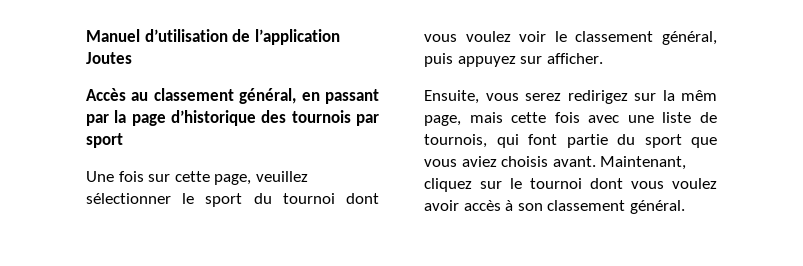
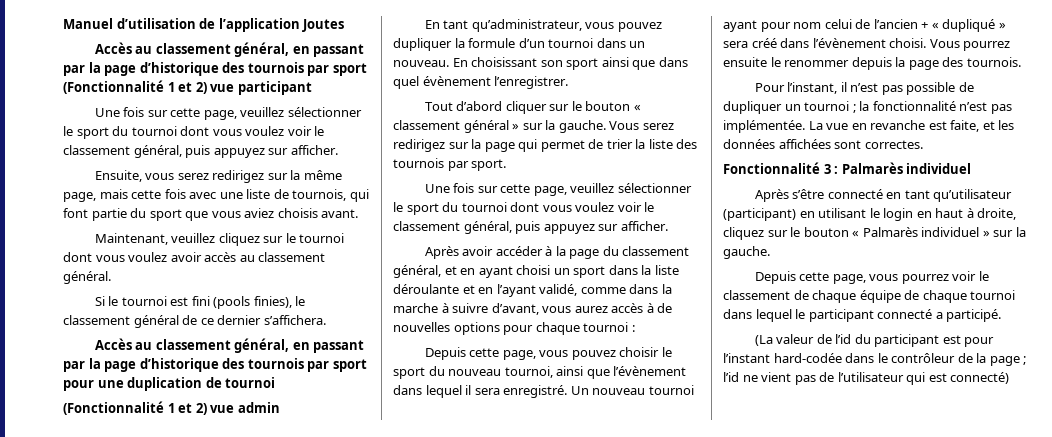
(123, 140) none -> [63,80,312,95] (Fonctionnalité 1 et 2) vue participant
[681,90,717,101] mêm -> [303,170,342,180] même
[600,156,687,170] Maintenant, -> [94,233,216,245] // Maintenant, veuillez
[505,200,543,211] à son -> [239,255,255,262] au
(685, 207) none -> [94,296,306,309] [63,315,326,328] [94,338,365,353] [63,358,367,372] [63,377,276,391] [63,401,280,415] [424,19,662,32] [393,38,646,51] [393,57,688,70] [393,76,569,89] [424,101,641,114] [393,120,674,133] [393,139,698,152] [393,158,507,171] [424,183,692,196] [393,202,655,215] [393,221,668,234] [424,246,690,259] [393,265,679,278] [393,284,672,297] [393,303,673,315] [393,322,635,335] [424,347,672,360] [393,366,687,379] [393,385,694,398] [723,19,1006,32] [723,38,1011,51] [723,57,1021,70] [754,82,974,95] [723,101,1012,114] [723,120,1015,133] [723,139,923,149] [723,162,972,174] [754,189,1013,202] [723,208,1017,221] [723,227,1026,240] [723,246,770,259] [754,271,989,284] [723,290,1016,303] [723,309,1002,322] [754,334,995,347] [723,353,1027,366] [723,372,1010,385] // Si le tournoi est fini (pools finies), le classement général de ce dernier s’affichera. // Accès au classement général, en passant par la page d’historique des tournois par sport pour une duplication de tournoi // (Fonctionnalité 1 et 2) vue admin // En tant qu’administrateur, vous pouvez dupliquer la formule d’un tournoi dans un nouveau. En choisissant son sport ainsi que dans quel évènement l’enregistrer. // Tout d’abord cliquer sur le bouton « classement général » sur la gauche. Vous serez redirigez sur la page qui permet de trier la liste des tournois par sport. // Une fois sur cette page, veuillez sélectionner le sport du tournoi dont vous voulez voir le classement général, puis appuyez sur afficher. // Après avoir accéder à la page du classement général, et en ayant choisi un sport dans la liste déroulante et en l’ayant validé, comme dans la marche à suivre d’avant, vous aurez accès à de nouvelles options pour chaque tournoi : // Depuis cette page, vous pouvez choisir le sport du nouveau tournoi, ainsi que l’évènement dans lequel il sera enregistré. Un nouveau tournoi ayant pour nom celui de l’ancien + « dupliqué » sera créé dans l’évènement choisi. Vous pourrez ensuite le renommer depuis la page des tournois. // Pour l’instant, il n’est pas possible de dupliquer un tournoi ; la fonctionnalité n’est pas implémentée. La vue en revanche est faite, et les données affichées sont correctes. // Fonctionnalité 3 : Palmarès individuel // Après s’être connecté en tant qu’utilisateur (participant) en utilisant le login en haut à droite, cliquez sur le bouton « Palmarès individuel » sur la gauche. // Depuis cette page, vous pourrez voir le classement de chaque équipe de chaque tournoi dans lequel le participant connecté a participé. // (La valeur de l’id du participant est pour l’instant hard-codée dans le contrôleur de la page ; l’id ne vient pas de l’utilisateur qui est connecté)

